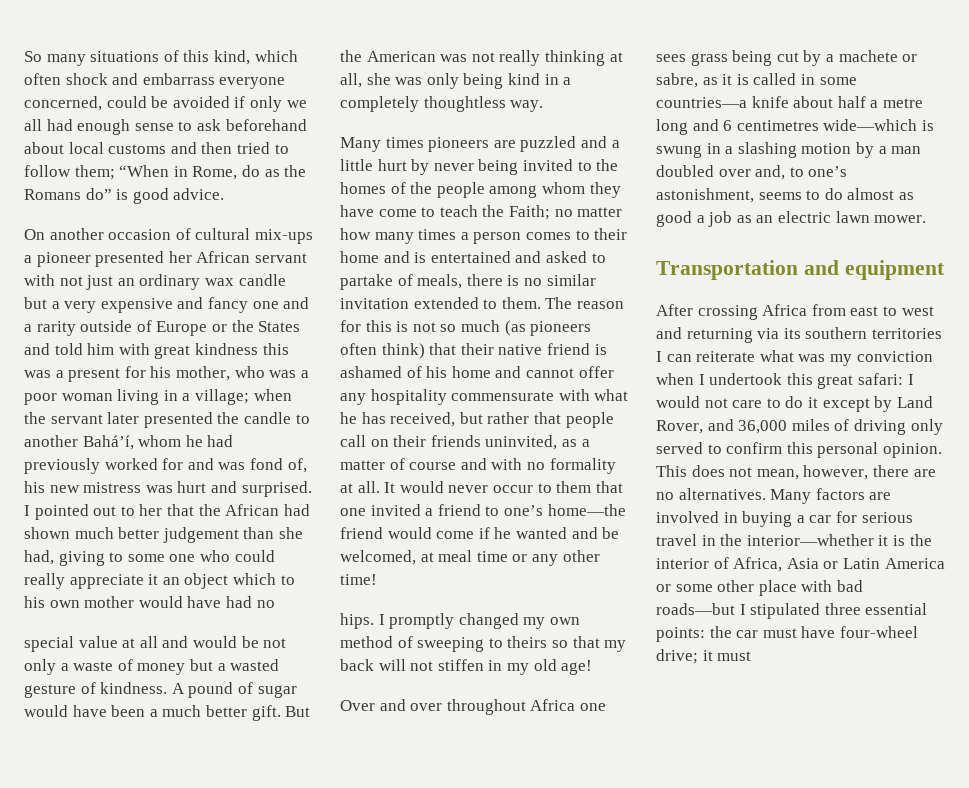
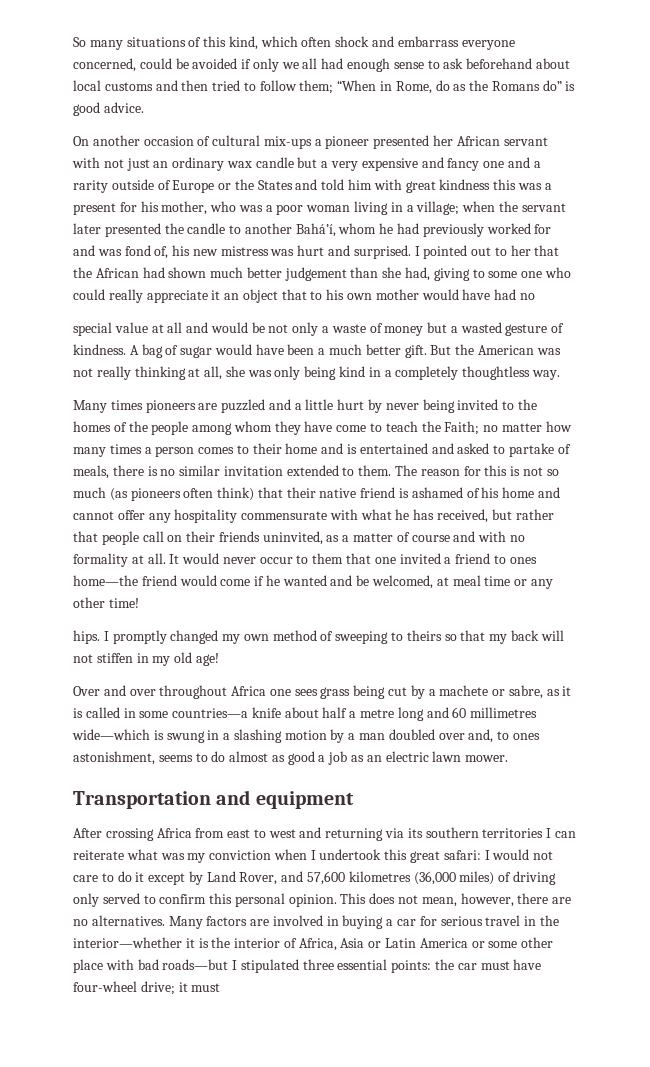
[232,573,276,585] which -> [281,289,307,300] that
[188,682,234,698] pound -> [141,344,163,358] bag
[503,505,543,516] one’s -> [509,557,537,564] ones
[723,120,819,131] 6 centimetres -> [452,707,538,718] 60 millimetres
[808,166,848,177] one’s -> [512,733,540,740] ones
[738,419,830,434] 36,000 miles -> [307,871,495,885] 57,600 kilometres (36,000 miles)

